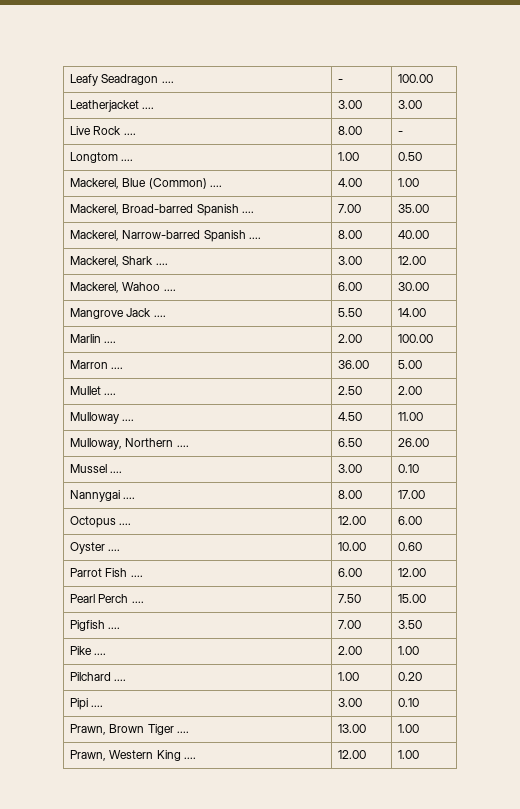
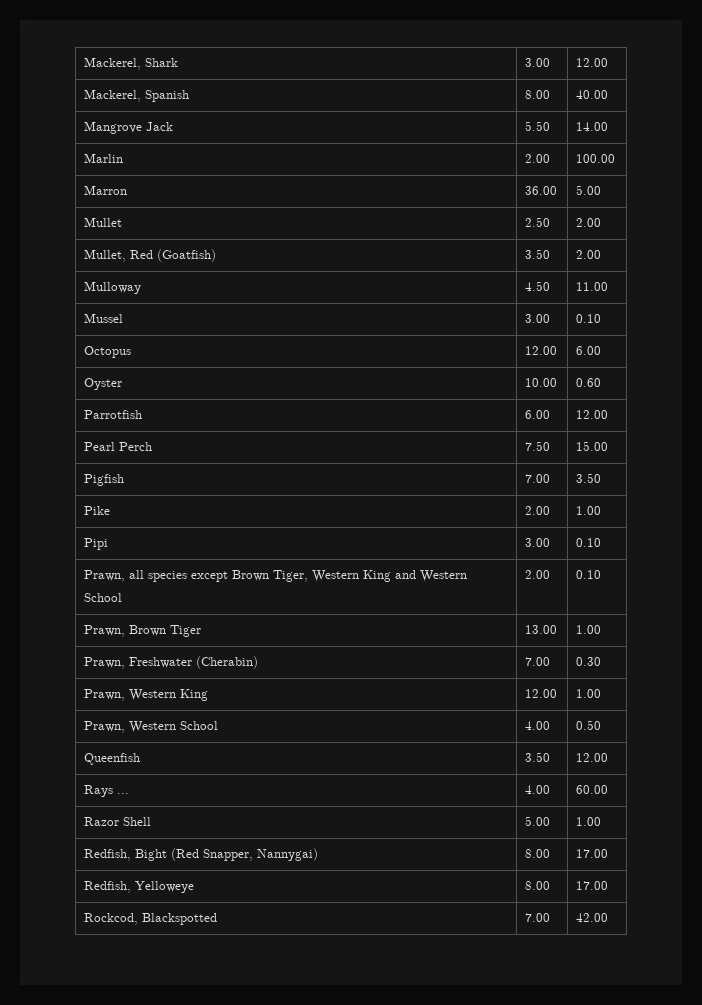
[70,74,174,86] [338,79,344,83] [398,74,434,83] [70,100,155,112] [338,100,363,109] [398,100,423,109] [70,126,136,135] [338,126,363,135] [398,131,404,135] [70,152,134,163] [338,152,360,161] [398,152,423,161] [70,178,222,189] [338,178,363,187] [398,178,420,187] [70,204,254,216] [338,204,362,213] [398,204,430,213] [70,230,261,242] [338,230,363,239] [398,230,430,239] Leafy Seadragon .... | - | 100.00 // Leatherjacket .... | 3.00 | 3.00 // Live Rock .... | 8.00 | - // Longtom .... | 1.00 | 0.50 // Mackerel, Blue (Common) .... | 4.00 | 1.00 // Mackerel, Broad-barred Spanish .... | 7.00 | 35.00 // Mackerel, Narrow-barred Spanish .... | 8.00 | 40.00 // -> (84, 63) none
[155,263,168,265] .... -> (179, 62) none
[122,282,176,291] [338,282,363,291] [398,282,430,291] Wahoo .... | 6.00 | 30.00 -> [145,90,190,102] [525,90,551,99] [576,90,609,99] Spanish | 8.00 | 40.00
[153,315,166,317] .... -> (174, 126) none
[104,341,117,343] .... -> (124, 158) none
[111,367,124,369] .... -> (128, 190) none
[104,393,117,395] .... -> (123, 222) none
(423, 390) none -> [84,249,217,262] [525,249,551,259] [576,250,602,259] // Mullet, Red (Goatfish) | 3.50 | 2.00
[122,419,135,421] .... -> (142, 287) none
[70,438,189,450] [338,438,363,447] [398,438,430,447] // Mulloway, Northern .... | 6.50 | 26.00 -> (609, 286) none
[110,471,123,473] [338,464,363,473] [398,464,420,473] [70,490,136,502] [338,490,363,499] [398,490,426,499] .... | 3.00 | 0.10 // Nannygai .... | 8.00 | 17.00 -> [525,314,551,323] [576,314,602,323] | 3.00 | 0.10
[119,523,132,525] .... -> (132, 352) none
[108,549,121,551] .... -> (123, 384) none
[70,568,143,577] Parrot Fish .... -> [84,410,143,419] Parrotfish
[131,601,144,603] .... -> (153, 446) none
[108,627,121,629] .... -> (125, 480) none
[94,653,107,655] .... -> (111, 510) none
[70,672,127,681] [338,672,360,681] [398,672,423,681] // Pilchard .... | 1.00 | 0.20 -> (602, 510) none
[91,705,104,707] [338,698,363,707] [398,698,420,707] .... | 3.00 | 0.10 -> [525,538,551,547] [576,538,602,547] [84,570,468,582] [84,593,123,602] [525,570,551,579] [576,570,602,579] | 3.00 | 0.10 // Prawn, all species except Brown Tiger, Western King and Western School | 2.00 | 0.10
[176,731,189,733] .... -> (202, 631) none
(420, 728) none -> [84,656,259,669] [525,657,551,666] [576,657,602,666] // Prawn, Freshwater (Cherabin) | 7.00 | 0.30
[183,757,196,759] .... -> (209, 695) none
(420, 754) none -> [84,721,219,733] [525,721,551,730] [576,720,602,730] [84,753,141,765] [525,752,551,762] [576,753,609,762] [84,785,130,797] [525,785,551,794] [576,785,609,794] [84,817,152,826] [525,816,551,826] [576,817,602,826] [84,848,319,861] [525,849,551,858] [576,849,609,858] [84,881,195,893] [525,881,551,890] [576,881,609,890] [84,913,218,925] [525,913,551,922] [576,913,609,922] // Prawn, Western School | 4.00 | 0.50 // Queenfish | 3.50 | 12.00 // Rays ... | 4.00 | 60.00 // Razor Shell | 5.00 | 1.00 // Redfish, Bight (Red Snapper, Nannygai) | 8.00 | 17.00 // Redfish, Yelloweye | 8.00 | 17.00 // Rockcod, Blackspotted | 7.00 | 42.00

